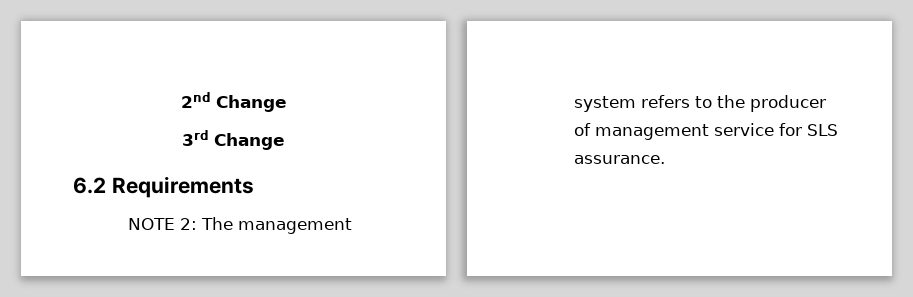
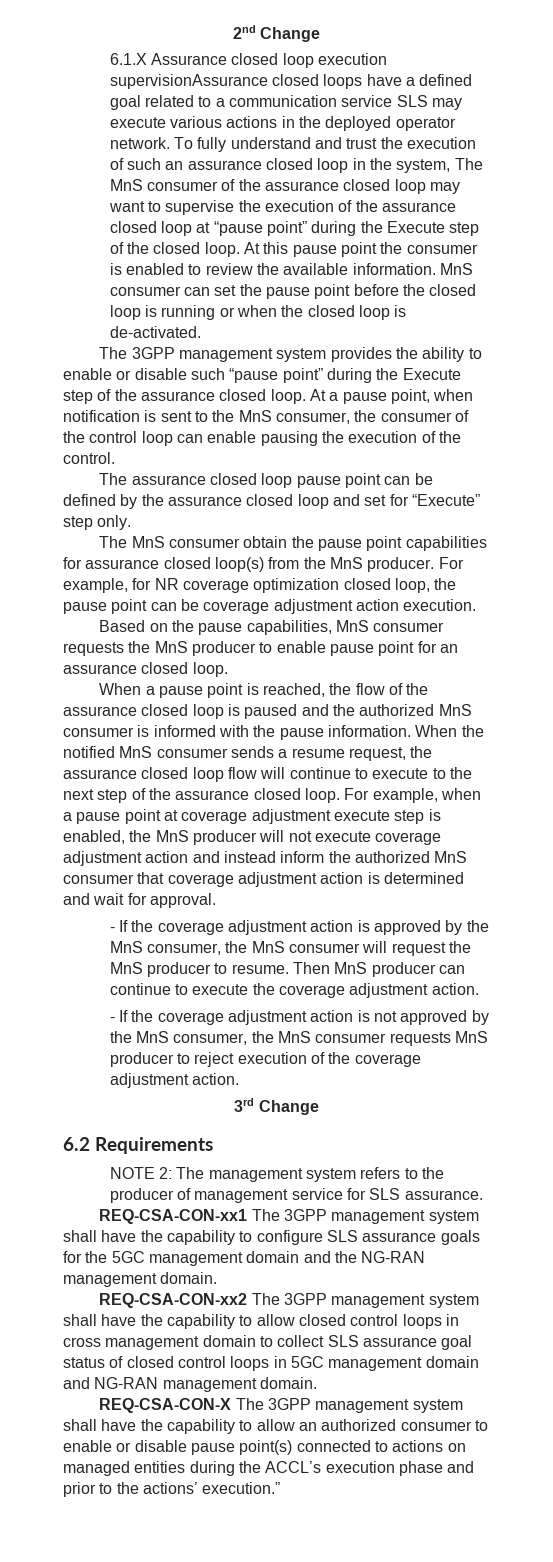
(287, 103) none -> [109,53,388,68] [109,74,473,89] [109,95,463,110] [109,116,456,131] [109,137,477,152] [109,158,483,173] [109,179,461,194] [108,200,457,215] [109,221,480,236] [109,242,478,257] [109,263,474,275] [109,284,477,299] [109,305,407,320] [109,326,201,338] [99,347,482,362] [63,368,461,383] [63,389,474,404] [63,410,469,424] [63,431,461,446] [63,452,115,464] [99,473,433,488] [63,494,480,509] [63,515,132,530] [99,536,487,551] [63,557,464,572] [63,578,457,593] [63,599,477,614] [99,620,445,635] [63,641,458,656] [63,662,228,677] [99,683,429,698] [63,704,472,719] [63,725,484,740] [63,746,433,761] [63,767,472,782] [63,788,481,803] [63,809,441,824] [63,830,442,845] [63,851,468,866] [63,872,464,887] [63,893,216,908] [109,920,489,935] [109,941,472,956] [109,962,466,977] [109,983,479,998] [109,1010,489,1025] [109,1031,489,1046] [109,1052,421,1067] [109,1073,240,1088] // 6.1.X Assurance closed loop execution supervisionAssurance closed loops have a defined goal related to a communication service SLS may execute various actions in the deployed operator network. To fully understand and trust the execution of such an assurance closed loop in the system, The MnS consumer of the assurance closed loop may want to supervise the execution of the assurance closed loop at “pause point” during the Execute step of the closed loop. At this pause point the consumer is enabled to review the available information. MnS consumer can set the pause point before the closed loop is running or when the closed loop is de-activated. // The 3GPP management system provides the ability to enable or disable such “pause point” during the Execute step of the assurance closed loop. At a pause point, when notification is sent to the MnS consumer, the consumer of the control loop can enable pausing the execution of the control. // The assurance closed loop pause point can be defined by the assurance closed loop and set for “Execute” step only. // The MnS consumer obtain the pause point capabilities for assurance closed loop(s) from the MnS producer. For example, for NR coverage optimization closed loop, the pause point can be coverage adjustment action execution. // Based on the pause capabilities, MnS consumer requests the MnS producer to enable pause point for an assurance closed loop. // When a pause point is reached, the flow of the assurance closed loop is paused and the authorized MnS consumer is informed with the pause information. When the notified MnS consumer sends a resume request, the assurance closed loop flow will continue to execute to the next step of the assurance closed loop. For example, when a pause point at coverage adjustment execute step is enabled, the MnS producer will not execute coverage adjustment action and instead inform the authorized MnS consumer that coverage adjustment action is determined and wait for approval. // - If the coverage adjustment action is approved by the MnS consumer, the MnS consumer will request the MnS producer to resume. Then MnS producer can continue to execute the coverage adjustment action. // - If the coverage adjustment action is not approved by the MnS consumer, the MnS consumer requests MnS producer to reject execution of the coverage adjustment action.
(665, 159) none -> [99,1209,479,1224] [63,1230,480,1245] [63,1251,426,1266] [63,1272,218,1287] [99,1293,479,1308] [63,1314,459,1329] [63,1335,473,1350] [63,1356,479,1371] [63,1377,317,1392] [99,1398,463,1413] [63,1419,488,1434] [63,1440,466,1455] [63,1461,475,1476] [63,1482,281,1497] // REQ-CSA-CON-xx1 The 3GPP management system shall have the capability to configure SLS assurance goals for the 5GC management domain and the NG-RAN management domain. // REQ-CSA-CON-xx2 The 3GPP management system shall have the capability to allow closed control loops in cross management domain to collect SLS assurance goal status of closed control loops in 5GC management domain and NG-RAN management domain. // REQ-CSA-CON-X The 3GPP management system shall have the capability to allow an authorized consumer to enable or disable pause point(s) connected to actions on managed entities during the ACCL’s execution phase and prior to the actions’ execution.”

